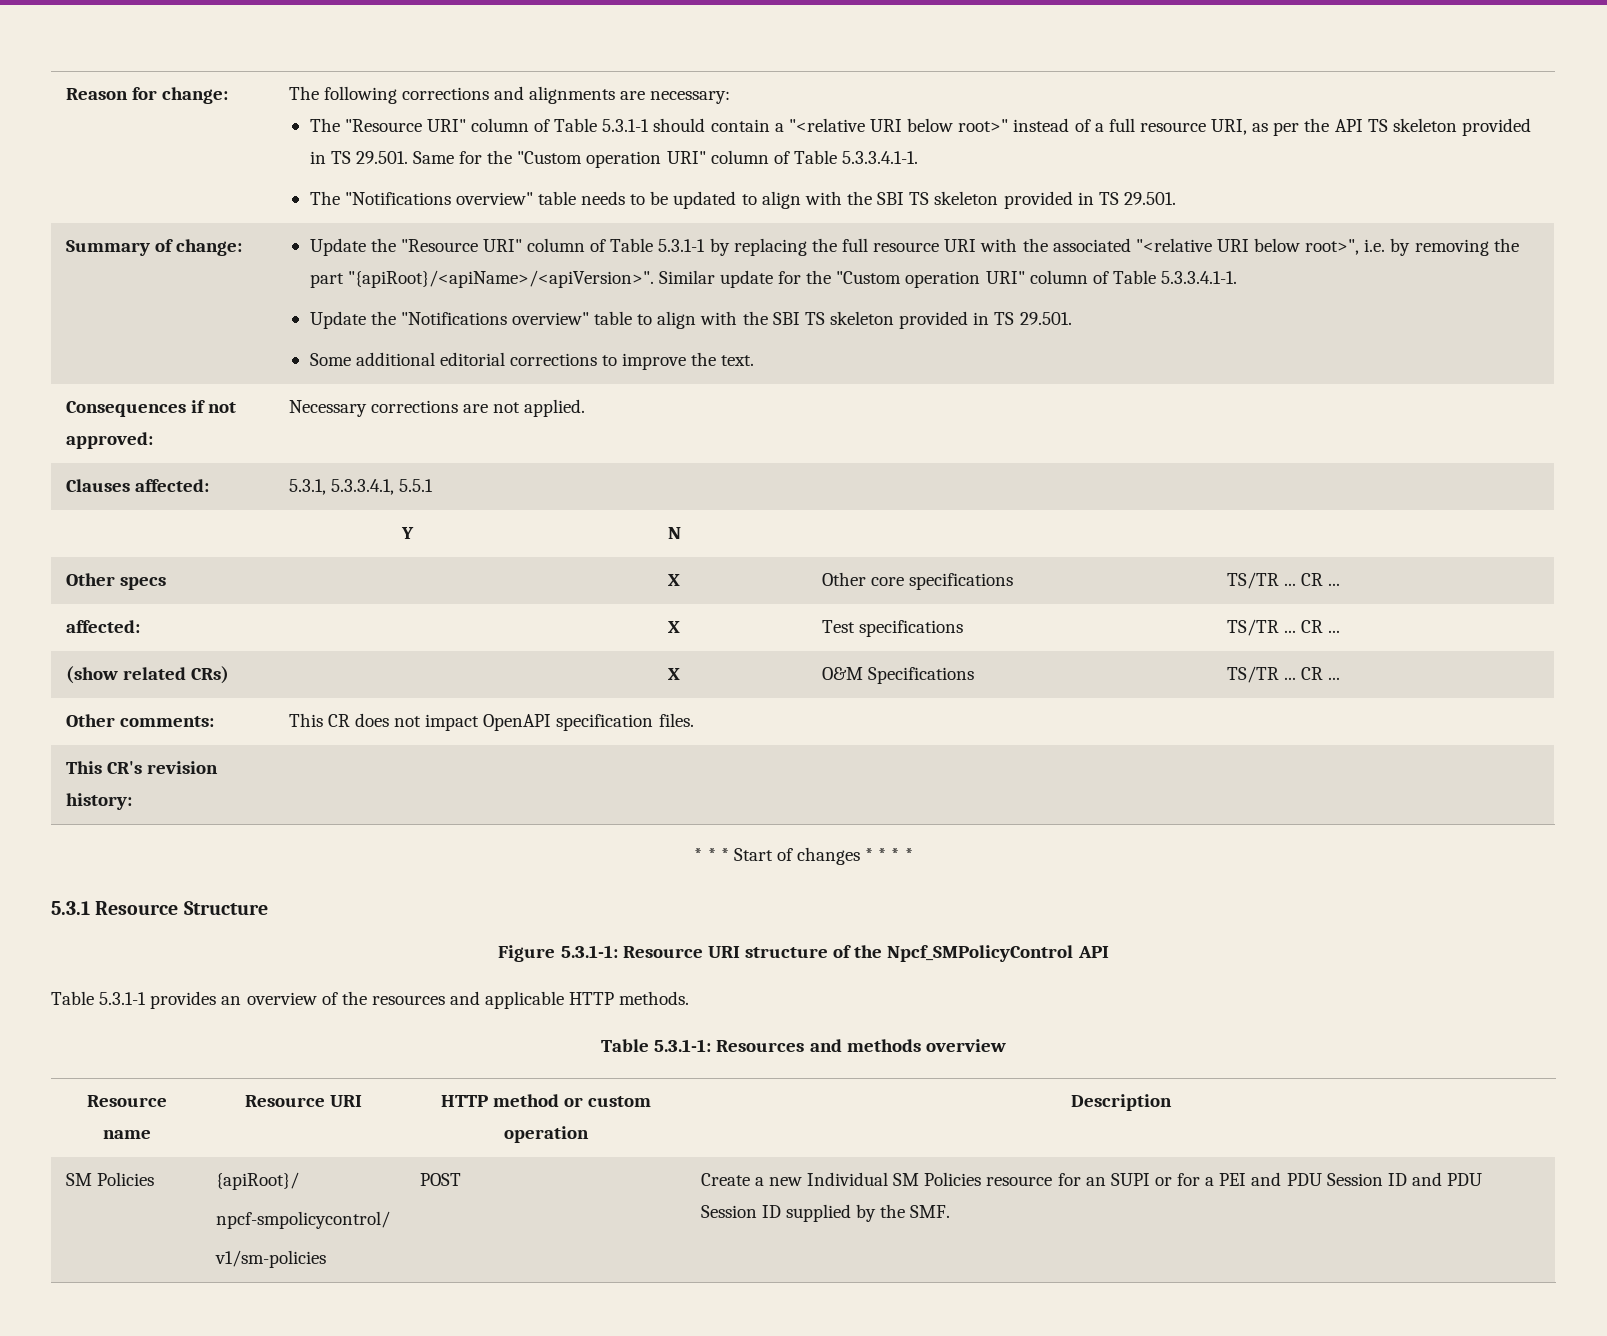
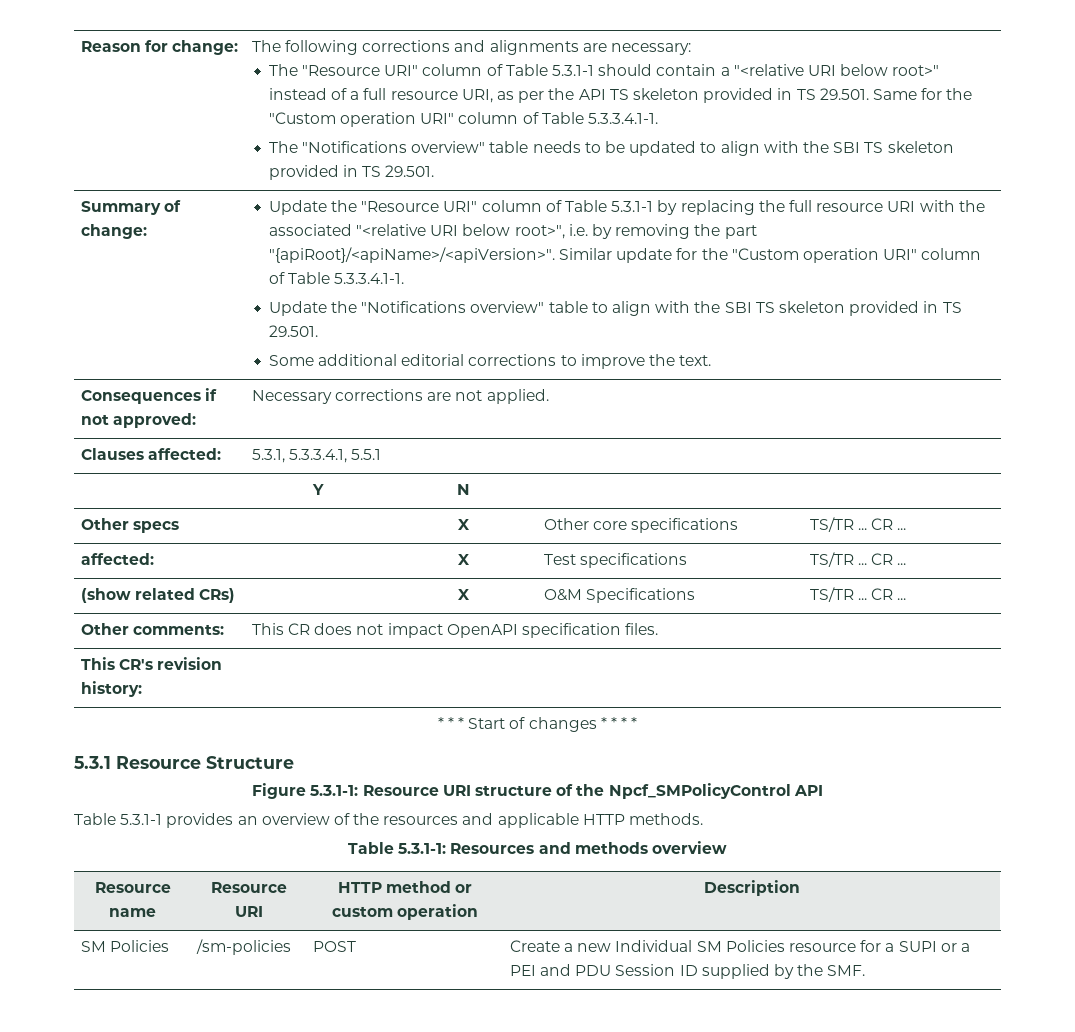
[215,1172,299,1190] [215,1211,390,1229] [214,1250,326,1268] {apiRoot}/ // npcf-smpolicycontrol/ // v1/sm-policies -> [195,939,291,955] /sm-policies
[1085,1177,1106,1186] an -> [885,943,895,952] a
[1177,1173,1201,1186] for -> (957, 947) none
[1412,1172,1483,1186] [700,1205,781,1218] and PDU Session ID -> (698, 970) none

